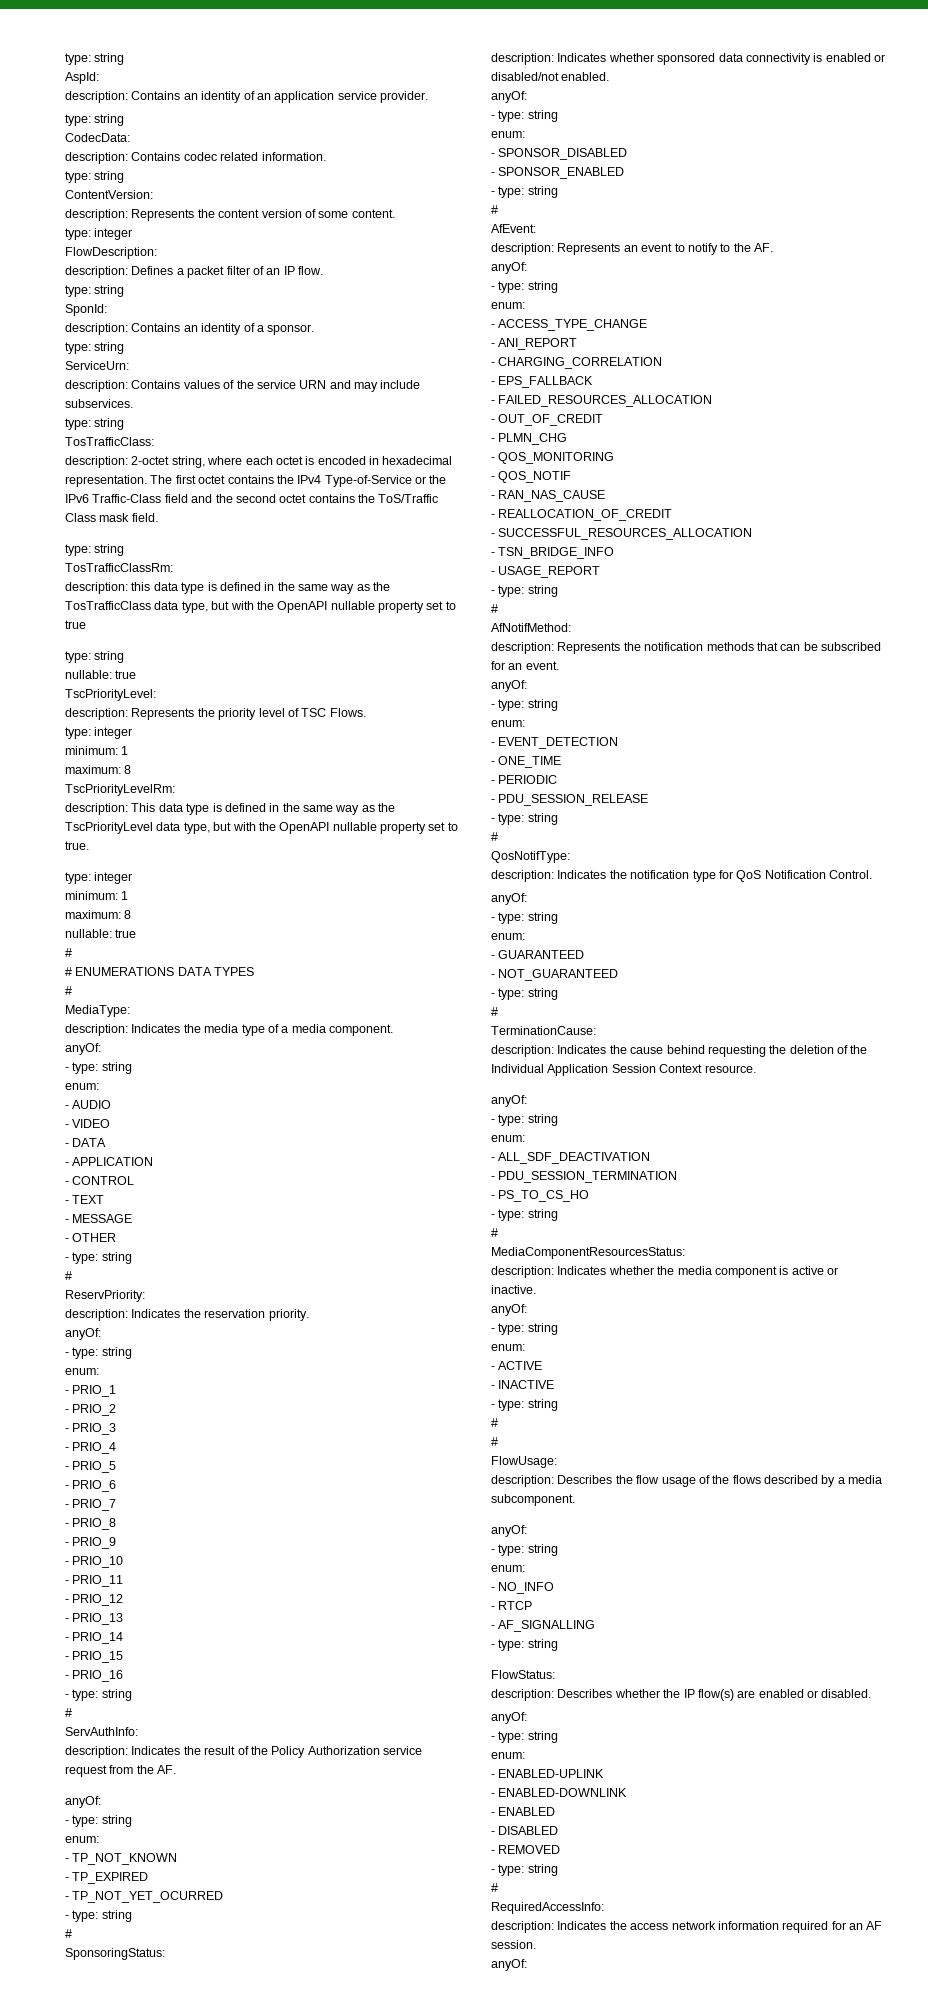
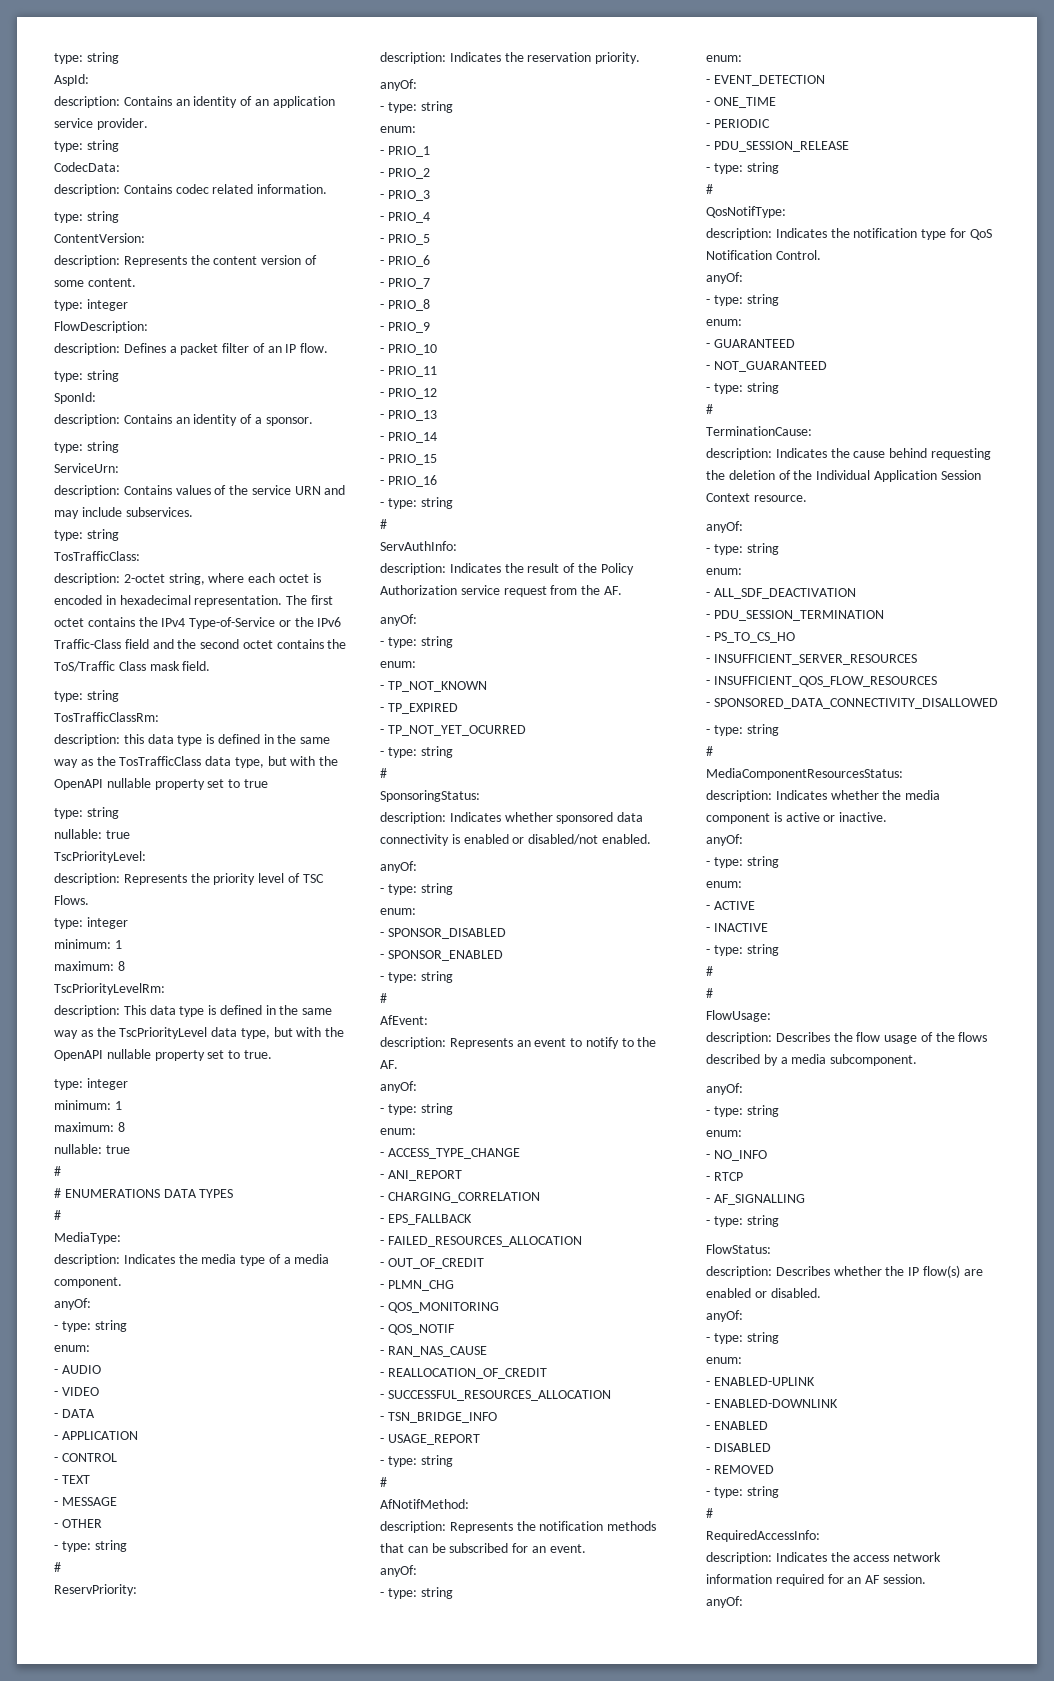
(590, 1196) none -> [706,654,917,665] [706,676,937,687] [706,698,998,709] // - INSUFFICIENT_SERVER_RESOURCES // - INSUFFICIENT_QOS_FLOW_RESOURCES // - SPONSORED_DATA_CONNECTIVITY_DISALLOWED

